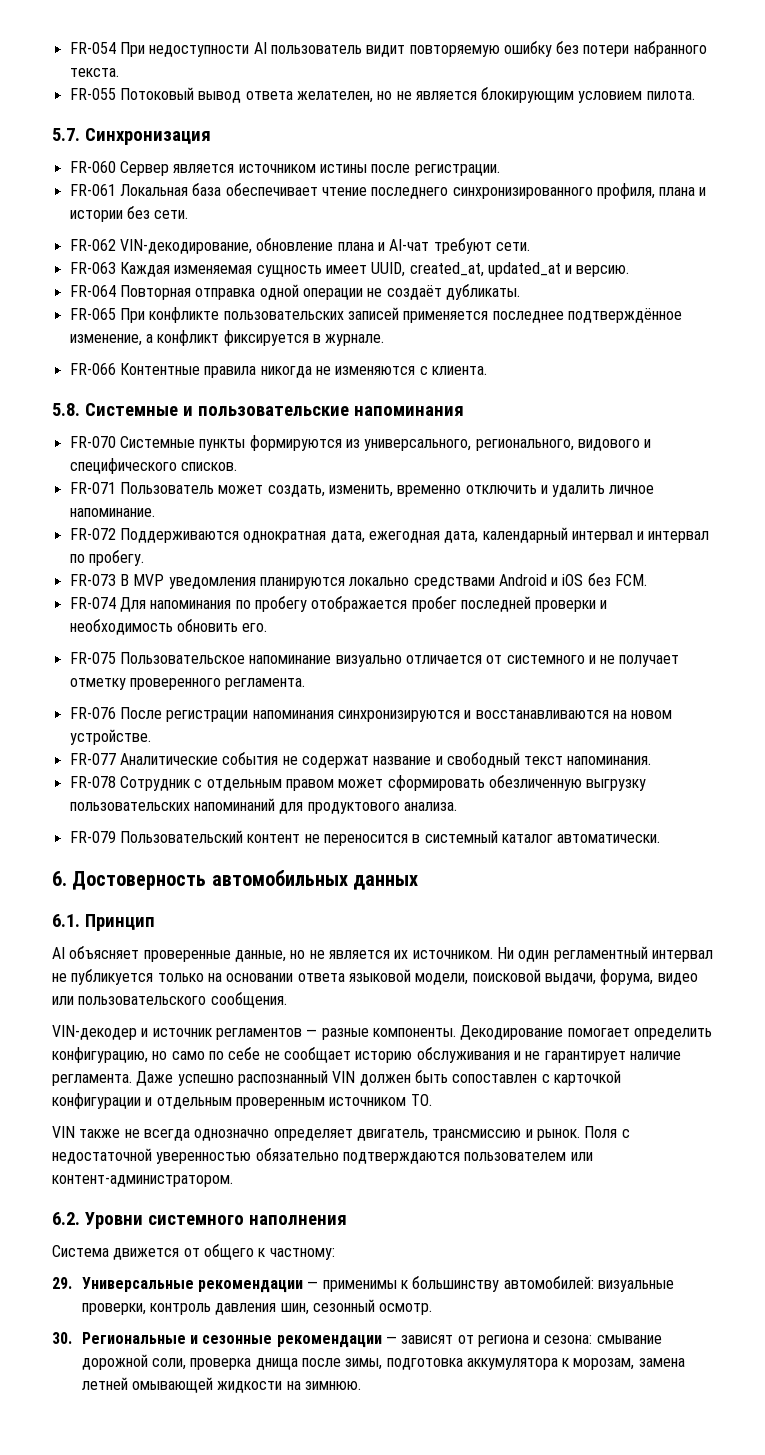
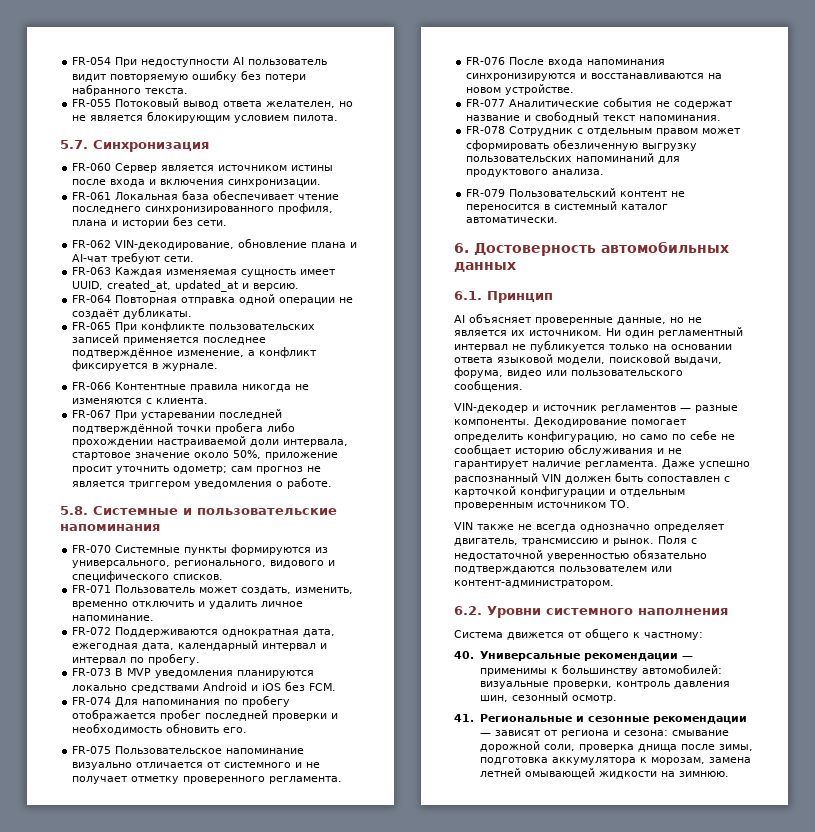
[414,164,500,176] регистрации. -> [110,179,322,187] входа и включения синхронизации.
(487, 370) none -> [72,409,283,420] [72,422,296,434] [72,436,349,447] [72,450,339,460] [72,466,322,474] [72,477,333,489] // FR-067 При устаревании последней подтверждённой точки пробега либо прохождении настраиваемой доли интервала, стартовое значение около 50%, приложение просит уточнить одометр; сам прогноз не является триггером уведомления о работе.
[166,710,249,722] регистрации -> [548,59,584,67] входа
[52,1277,72,1289] 29. -> [454,651,474,659] 40.
[52,1332,72,1344] 30. -> [454,714,474,722] 41.

